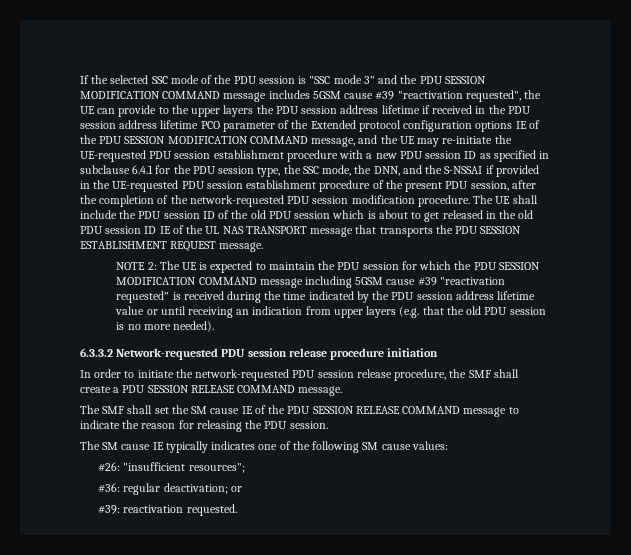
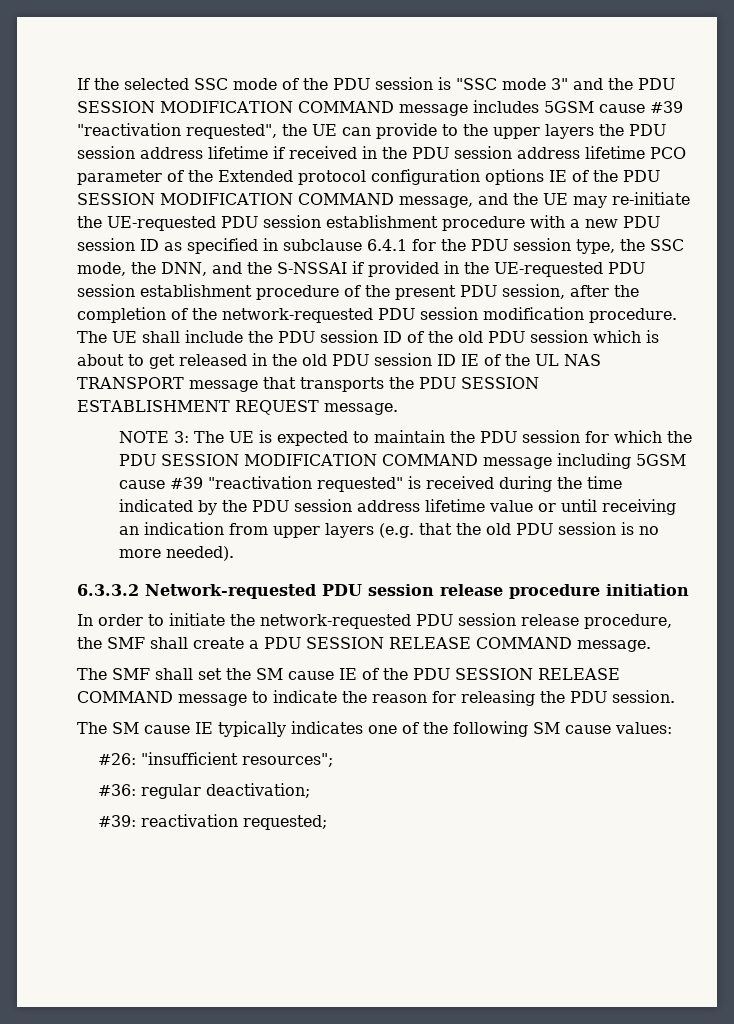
[147,262,157,270] 2: -> [173,431,189,443] 3:
[230,486,242,492] or -> (310, 790) none
[186,504,237,516] requested. -> [242,815,327,830] requested;

